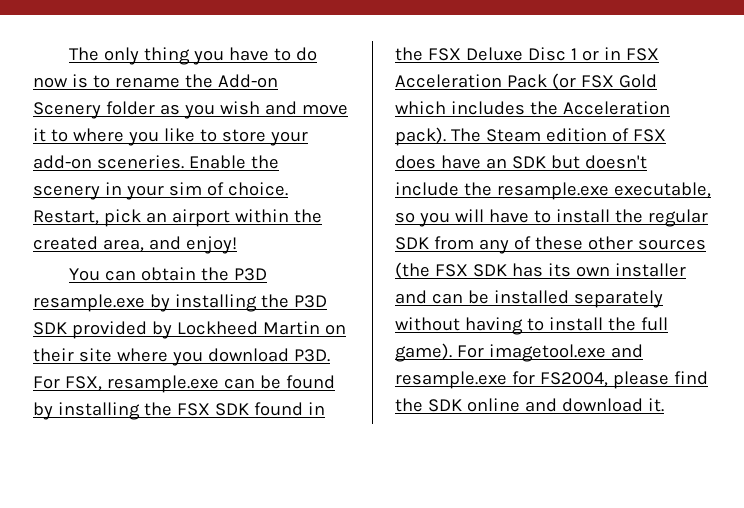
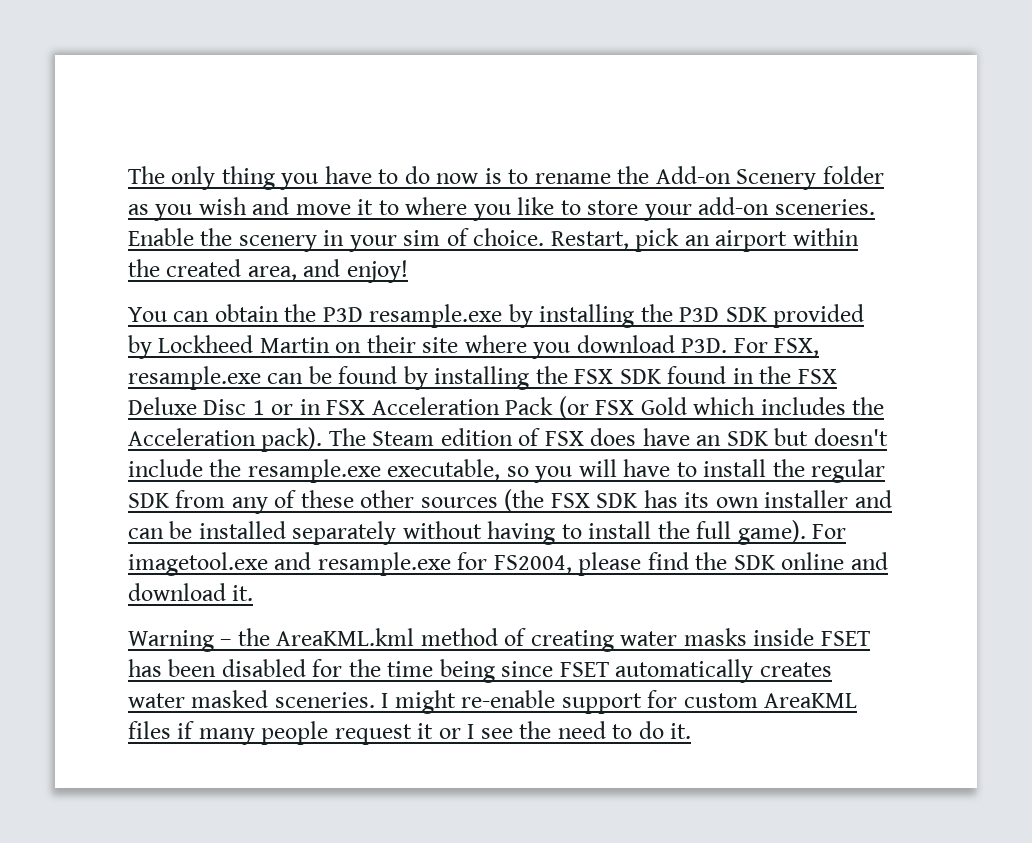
(664, 405) none -> [128,628,870,652] [128,659,832,683] [128,690,858,714] [128,721,692,745] // Warning – the AreaKML.kml method of creating water masks inside FSET has been disabled for the time being since FSET automatically creates water masked sceneries. I might re-enable support for custom AreaKML files if many people request it or I see the need to do it.

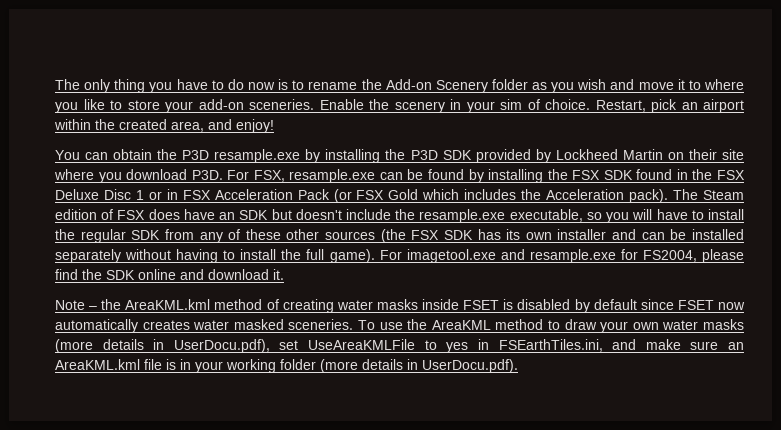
[128,630,214,652] Warning -> [55,300,85,310] Note
[128,659,495,683] has been disabled for the time being -> [503,299,637,313] is disabled by default
(609, 669) none -> [718,302,746,310] now
[381,690,858,714] [128,721,692,745] I might re-enable support for custom AreaKML files if many people request it or I see the need to do it. -> [358,319,745,333] [55,339,745,353] [55,359,518,373] To use the AreaKML method to draw your own water masks (more details in UserDocu.pdf), set UseAreaKMLFile to yes in FSEarthTiles.ini, and make sure an AreaKML.kml file is in your working folder (more details in UserDocu.pdf).

